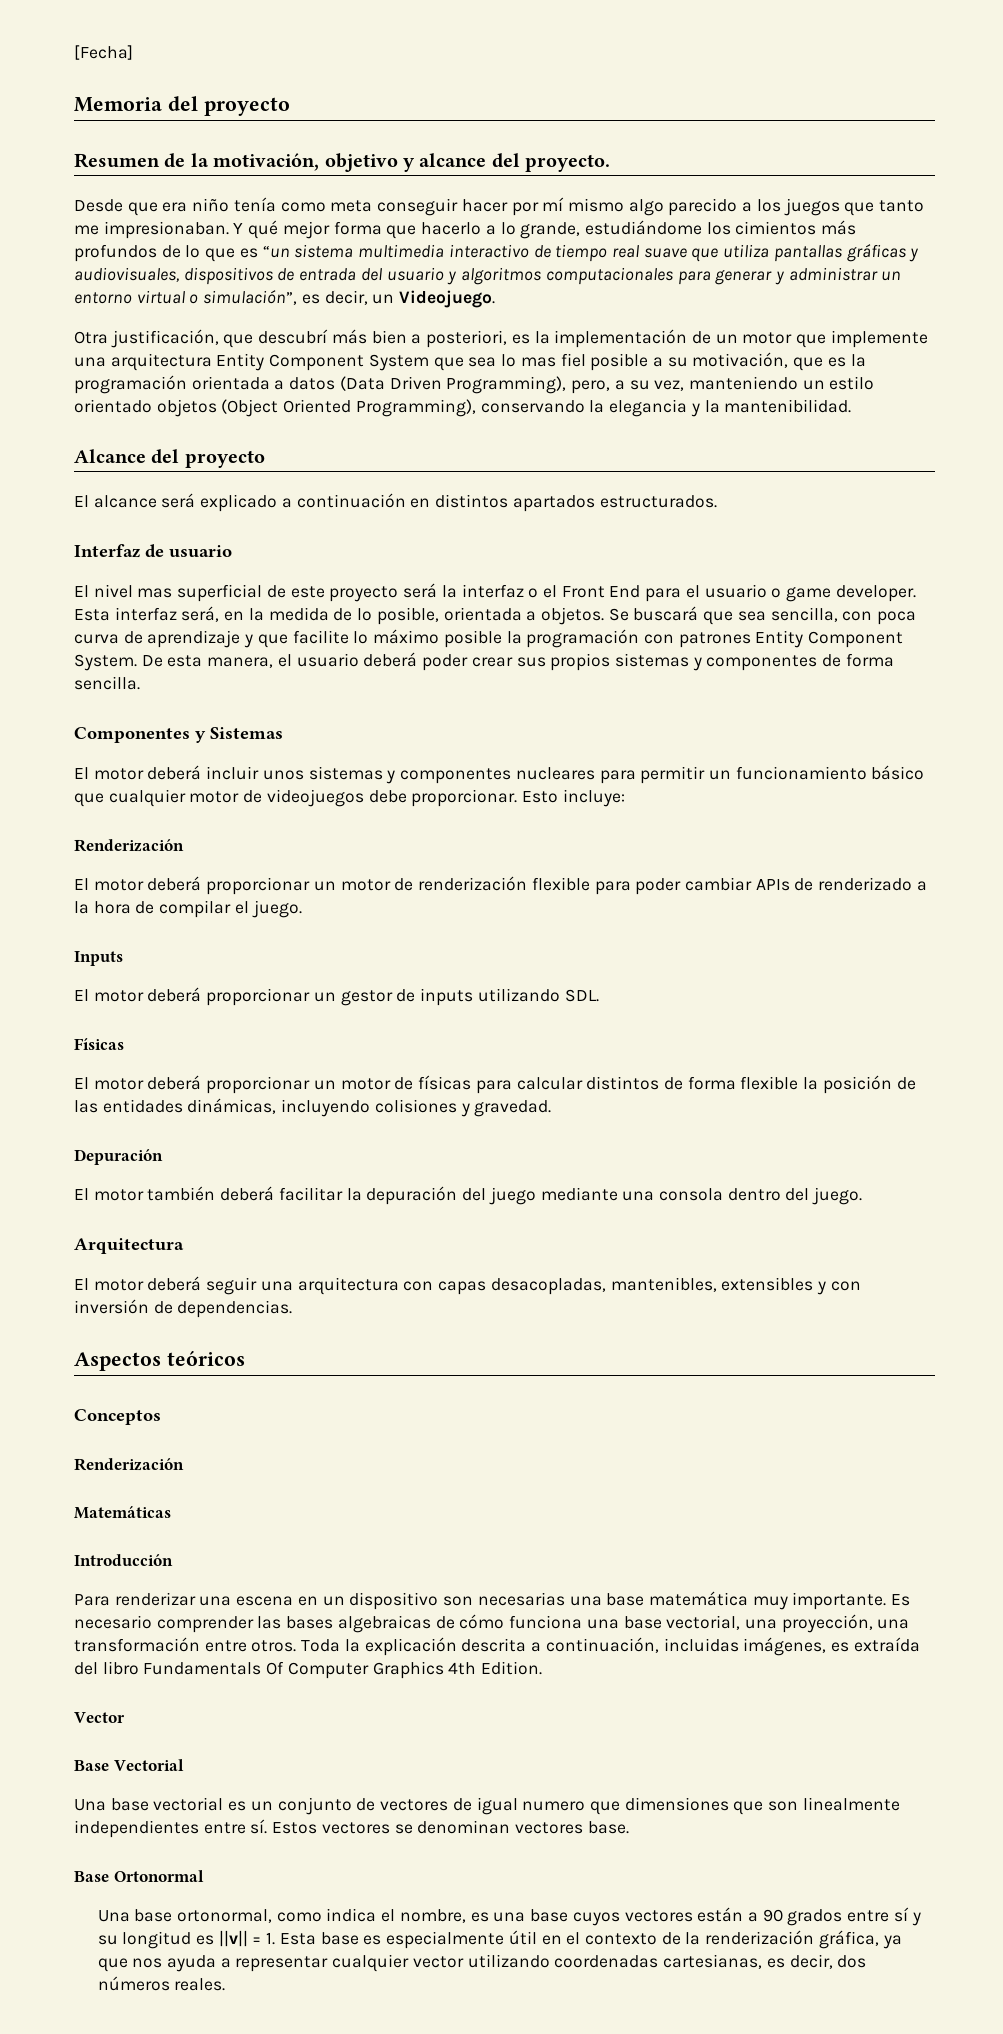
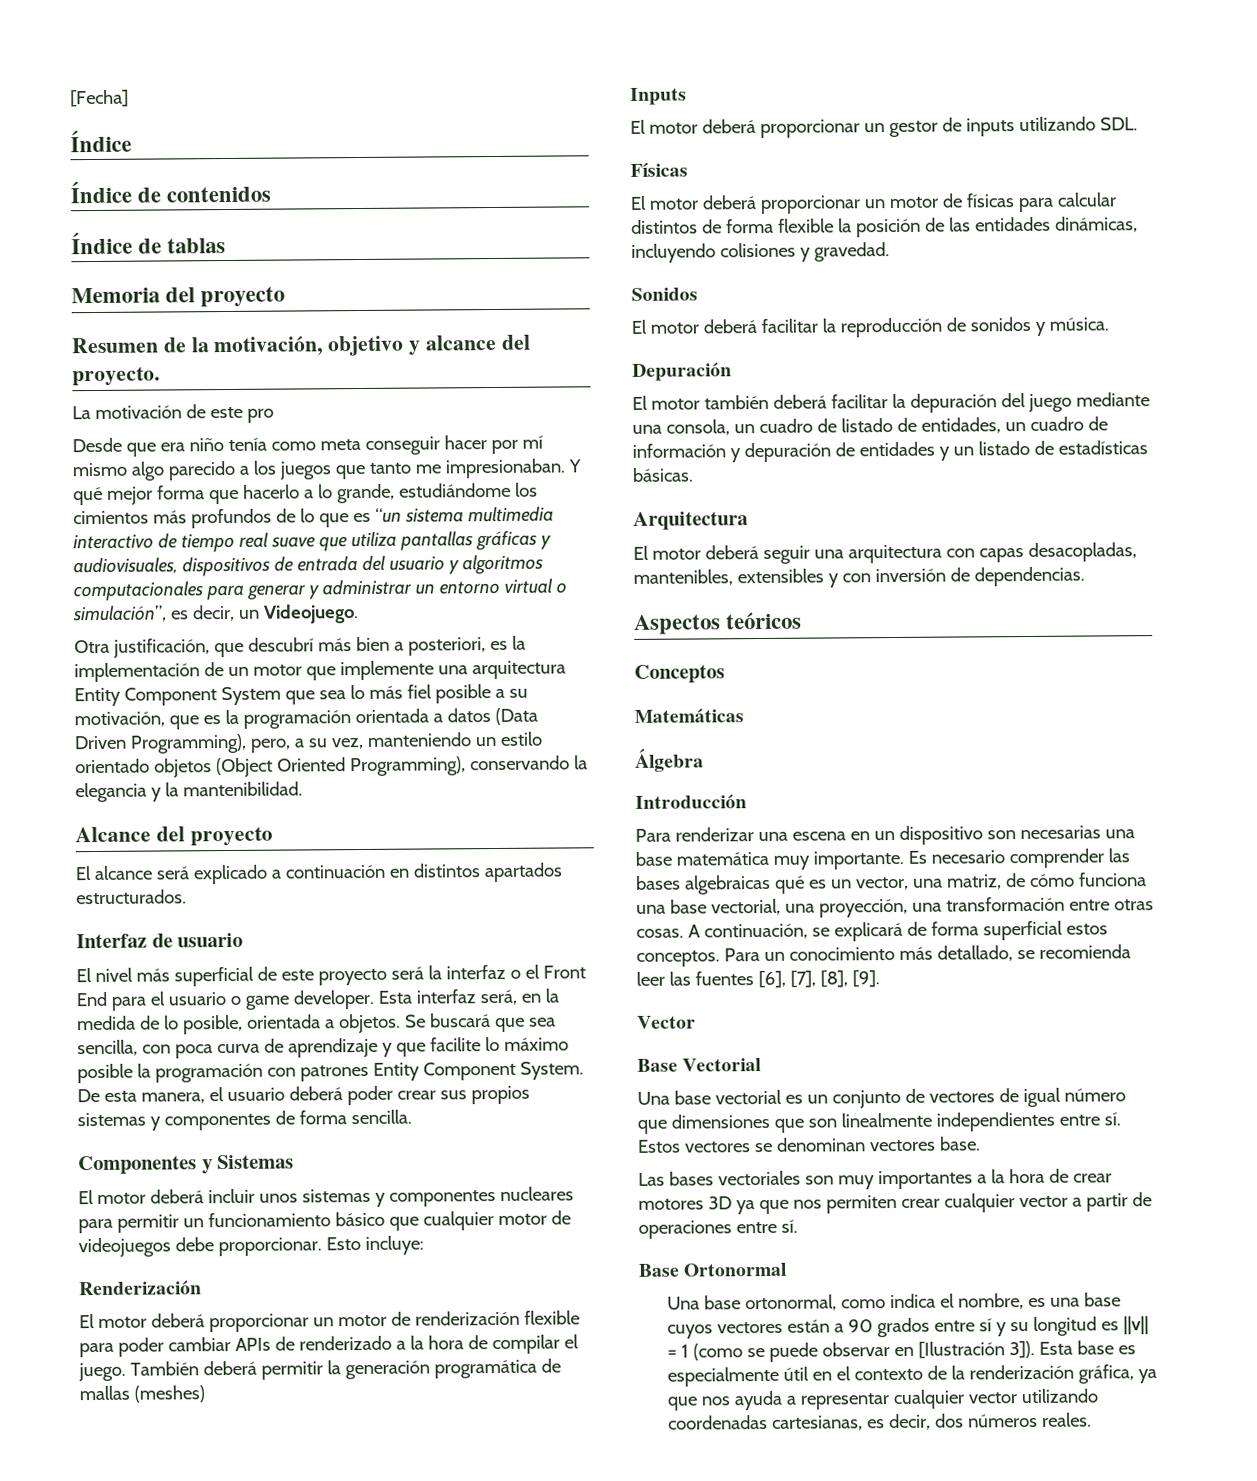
(133, 52) none -> [70,129,132,153] [70,180,272,204] [71,231,227,255] // Índice // Índice de contenidos // Índice de tablas
(611, 163) none -> [72,404,274,423] // La motivación de este pro
[520,357,556,367] mas -> [368,685,403,699] más
[137,588,173,598] mas -> [135,968,170,982] más
(302, 909) none -> [129,1358,561,1380] [79,1385,205,1403] También deberá permitir la generación programática de mallas (meshes)
(552, 1108) none -> [631,287,698,301] [631,316,1109,338] // Sonidos // El motor deberá facilitar la reproducción de sonidos y música.
[658,1187,863,1205] consola dentro del juego. -> [665,416,1108,436] [632,440,1148,463] [632,467,694,482] consola, un cuadro de listado de entidades, un cuadro de información y depuración de entidades y un listado de estadísticas básicas.
[74,1458,184,1471] [74,1506,171,1519] Renderización // Matemáticas -> [634,708,744,723] [635,748,704,772] Matemáticas // Álgebra
(431, 1624) none -> [774,874,1002,894] qué es un vector, una matriz,
[251,1637,920,1656] [74,1661,543,1679] otros. Toda la explicación descrita a continuación, incluidas imágenes, es extraída del libro Fundamentals Of Computer Graphics 4th Edition. -> [1113,899,1154,911] [636,920,1108,942] [636,944,1131,967] [636,970,880,989] otras cosas. A continuación, se explicará de forma superficial estos conceptos. Para un conocimiento más detallado, se recomienda leer las fuentes [6], [7], [8], [9].
[522,1801,586,1811] numero -> [1063,1088,1126,1102] número
(629, 1827) none -> [638,1168,1112,1190] [638,1192,1152,1215] [638,1219,798,1239] // Las bases vectoriales son muy importantes a la hora de crear motores 3D ya que nos permiten crear cualquier vector a partir de operaciones entre sí.
[266,1932,276,1945] 1. -> [681,1340,1036,1362] 1 (como se puede observar en [Ilustración 3]).

